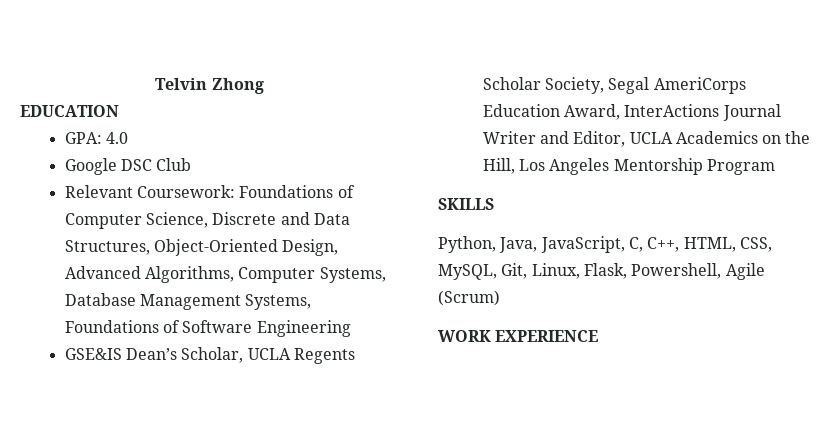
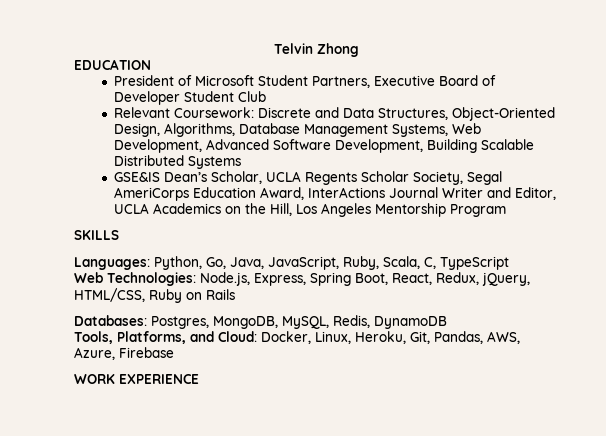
[64,132,128,144] [64,158,152,175] GPA: 4.0 // Google DSC -> [114,75,497,88] [114,91,235,105] President of Microsoft Student Partners, Executive Board of Developer Student
[239,185,355,198] [64,212,208,229] Foundations of Computer Science, -> (255, 112) none
[64,266,386,283] [64,293,312,310] [64,320,351,337] Advanced Algorithms, Computer Systems, Database Management Systems, Foundations of Software Engineering -> [164,123,482,137] [114,139,535,153] [114,155,242,169] Algorithms, Database Management Systems, Web Development, Advanced Software Development, Building Scalable Distributed Systems
[438,236,772,253] [438,263,765,280] [438,290,500,306] Python, Java, JavaScript, C, C++, HTML, CSS, MySQL, Git, Linux, Flask, Powershell, Agile (Scrum) -> [74,256,509,270] [74,272,530,286] [74,288,235,303] [74,315,447,329] [74,331,520,344] [74,347,174,360] Languages: Python, Go, Java, JavaScript, Ruby, Scala, C, TypeScript // Web Technologies: Node.js, Express, Spring Boot, React, Redux, jQuery, HTML/CSS, Ruby on Rails // Databases: Postgres, MongoDB, MySQL, Redis, DynamoDB // Tools, Platforms, and Cloud: Docker, Linux, Heroku, Git, Pandas, AWS, Azure, Firebase

